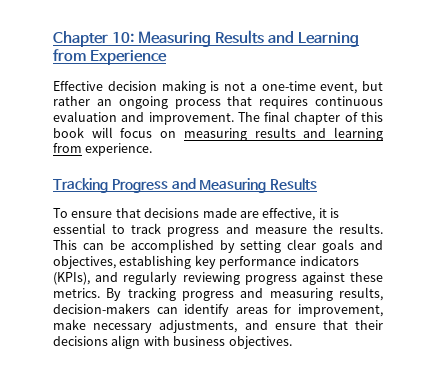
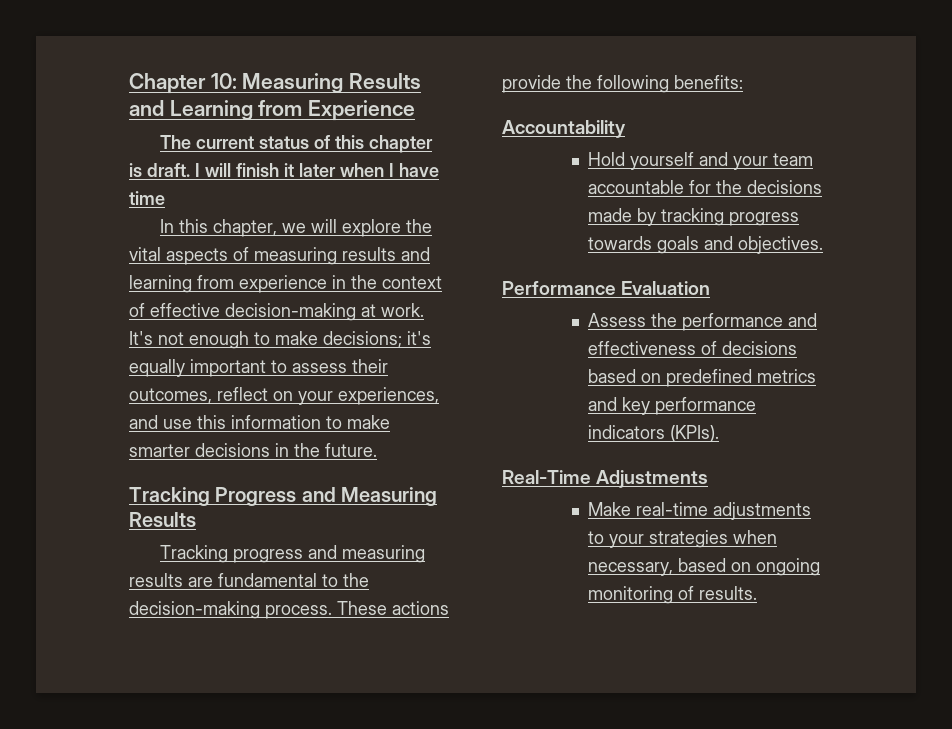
[53,80,383,94] [53,96,383,109] [53,111,383,125] [53,127,177,138] Effective decision making is not a one-time event, but rather an ongoing process that requires continuous evaluation and improvement. The final chapter of this book will focus on -> [160,135,434,153] [129,163,439,177] [129,191,165,205] [160,219,433,237] [129,247,249,265] The current status of this chapter is draft. I will finish it later when I have time // In this chapter, we will explore the vital aspects of
[85,143,153,156] experience. -> [239,275,442,293] [129,303,424,321] [129,331,431,349] [129,359,388,377] [129,387,439,405] [129,415,390,429] [129,443,377,457] experience in the context of effective decision-making at work. It's not enough to make decisions; it's equally important to assess their outcomes, reflect on your experiences, and use this information to make smarter decisions in the future.
[53,208,339,221] [53,223,383,237] [53,239,383,253] [53,255,359,269] [53,271,383,285] [53,287,383,301] [53,303,383,317] [53,319,383,333] [53,335,292,349] To ensure that decisions made are effective, it is essential to track progress and measure the results. This can be accomplished by setting clear goals and objectives, establishing key performance indicators (KPIs), and regularly reviewing progress against these metrics. By tracking progress and measuring results, decision-makers can identify areas for improvement, make necessary adjustments, and ensure that their decisions align with business objectives. -> [160,545,426,563] [129,573,369,587] [129,601,449,619] [502,75,743,93] [502,120,626,138] [587,152,813,170] [587,180,822,194] [587,208,799,226] [587,236,823,254] [502,281,711,295] [587,313,817,331] [587,341,797,355] [587,369,816,387] [587,397,756,415] [587,425,719,442] [502,470,709,488] [587,502,811,520] [587,530,777,548] [587,558,820,576] [587,586,757,604] Tracking progress and measuring results are fundamental to the decision-making process. These actions provide the following benefits: // Accountability // Hold yourself and your team accountable for the decisions made by tracking progress towards goals and objectives. // Performance Evaluation // Assess the performance and effectiveness of decisions based on predefined metrics and key performance indicators (KPIs). // Real-Time Adjustments // Make real-time adjustments to your strategies when necessary, based on ongoing monitoring of results.

